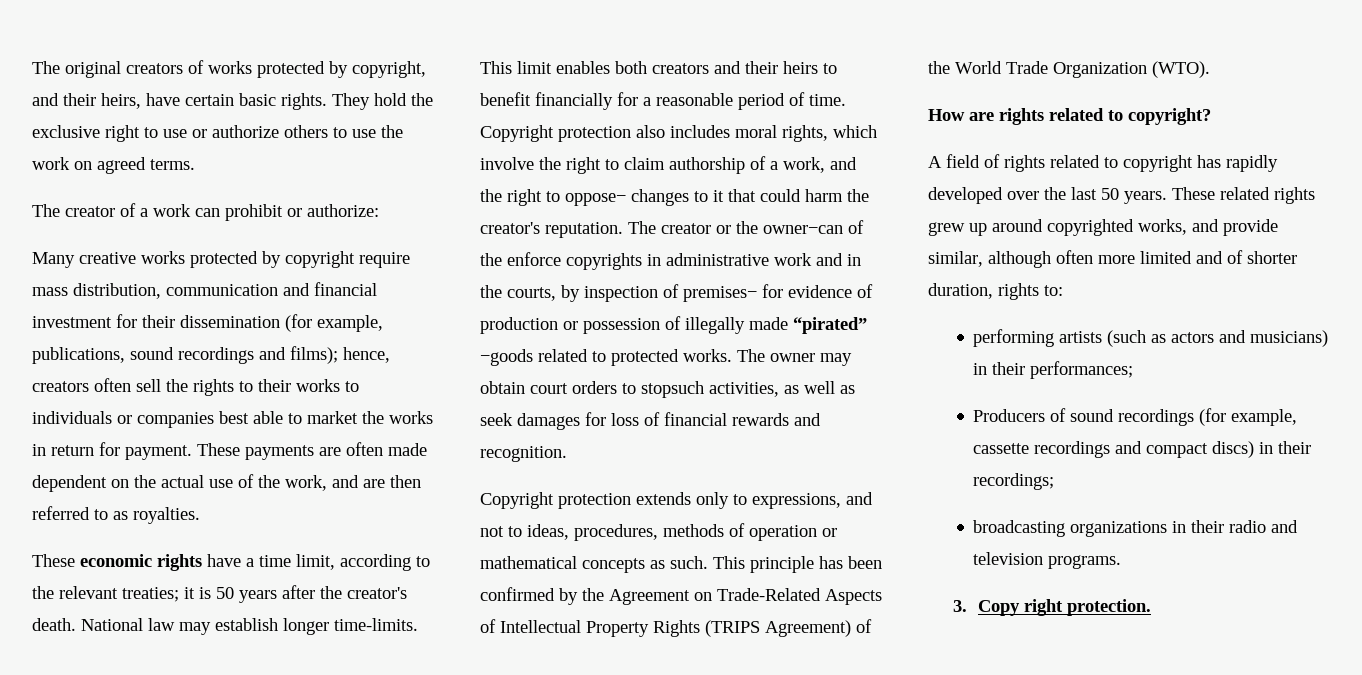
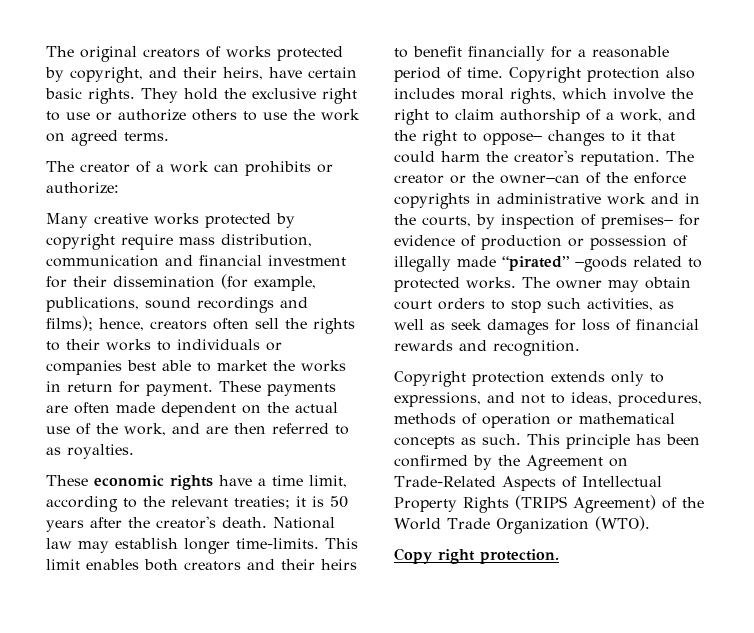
[225,204,283,221] prohibit -> [245,161,311,176] prohibits
[641,381,704,398] stopsuch -> [511,298,581,313] stop such
[928,108,1211,125] [928,154,1278,172] [928,187,1315,204] [928,219,1278,236] [928,250,1297,268] [928,283,1063,300] [973,329,1329,347] [973,361,1134,379] [973,408,1298,426] [973,441,1312,458] [973,473,1055,490] [973,520,1299,537] [973,552,1122,569] [952,600,967,612] How are rights related to copyright? // A field of rights related to copyright has rapidly developed over the last 50 years. These related rights grew up around copyrighted works, and provide similar, although often more limited and of shorter duration, rights to: // performing artists (such as actors and musicians) in their performances; // Producers of sound recordings (for example, cassette recordings and compact discs) in their recordings; // broadcasting organizations in their radio and television programs. // 3. -> (650, 523) none

